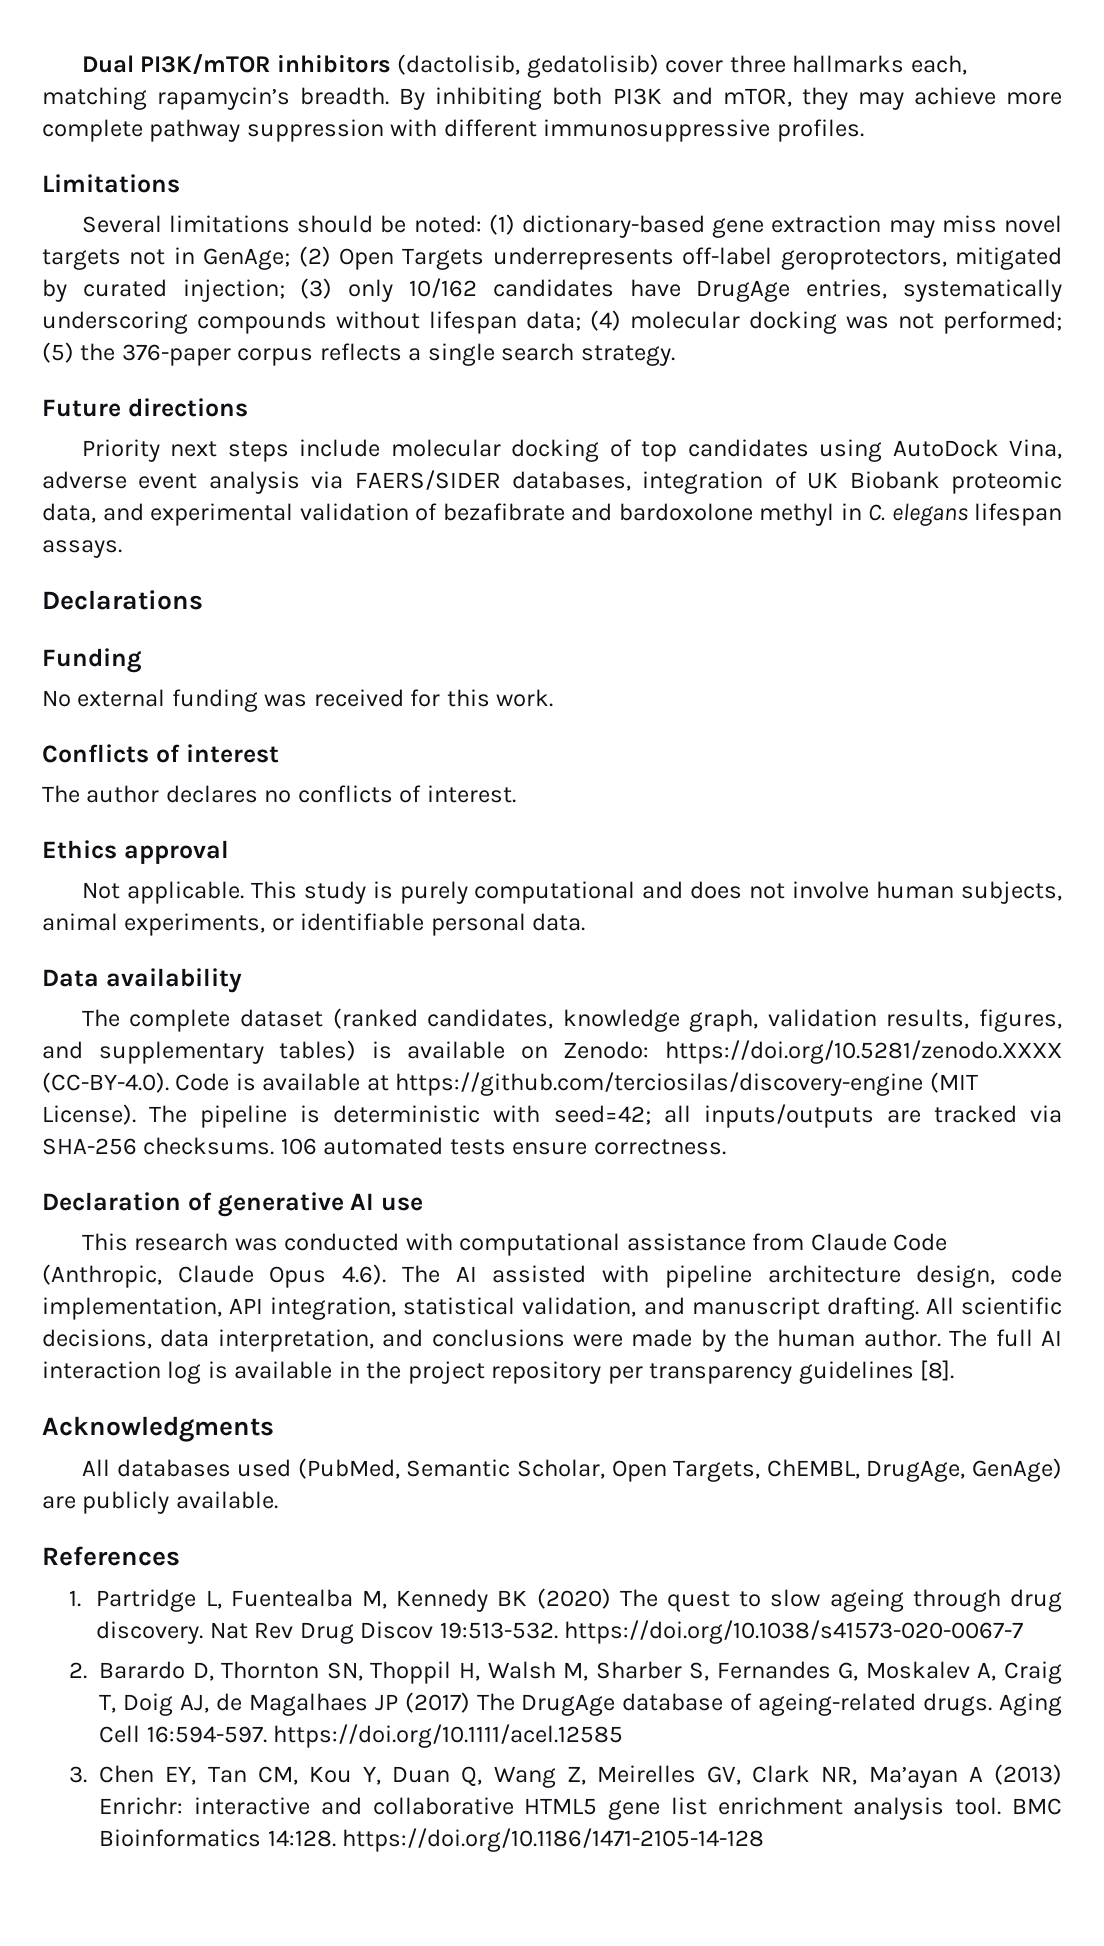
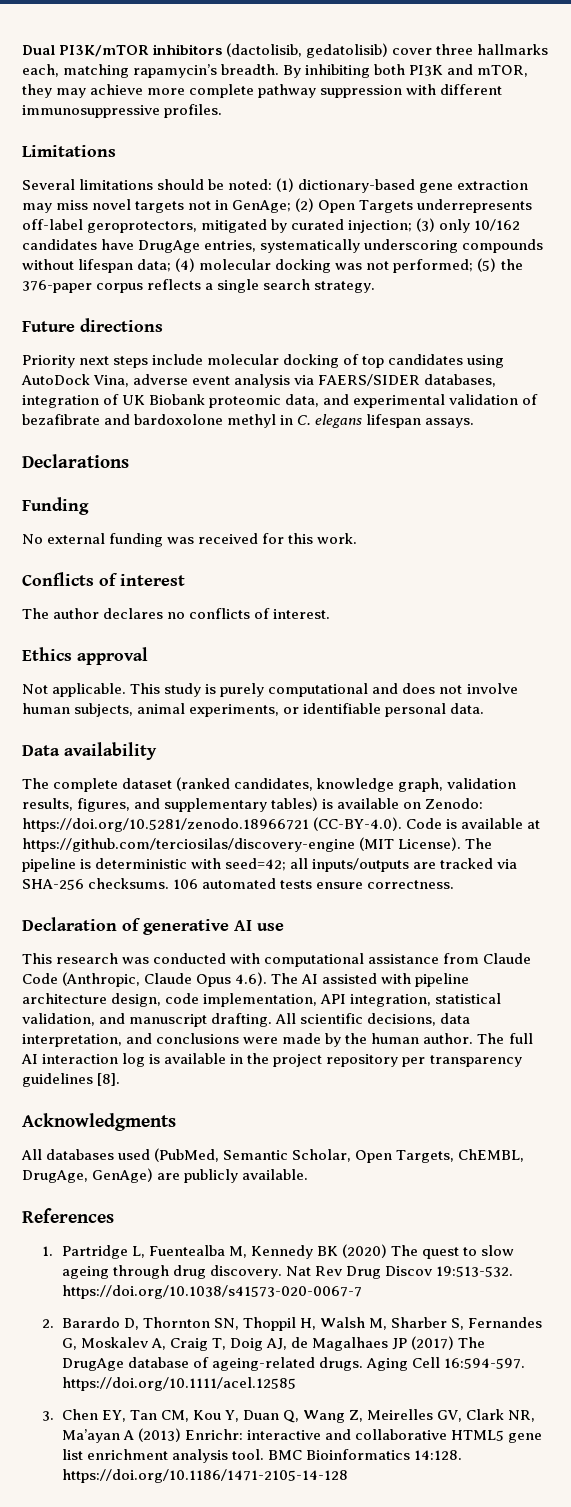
[664,1040,1062,1064] https://doi.org/10.5281/zenodo.XXXX -> [22,818,309,832] https://doi.org/10.5281/zenodo.18966721

